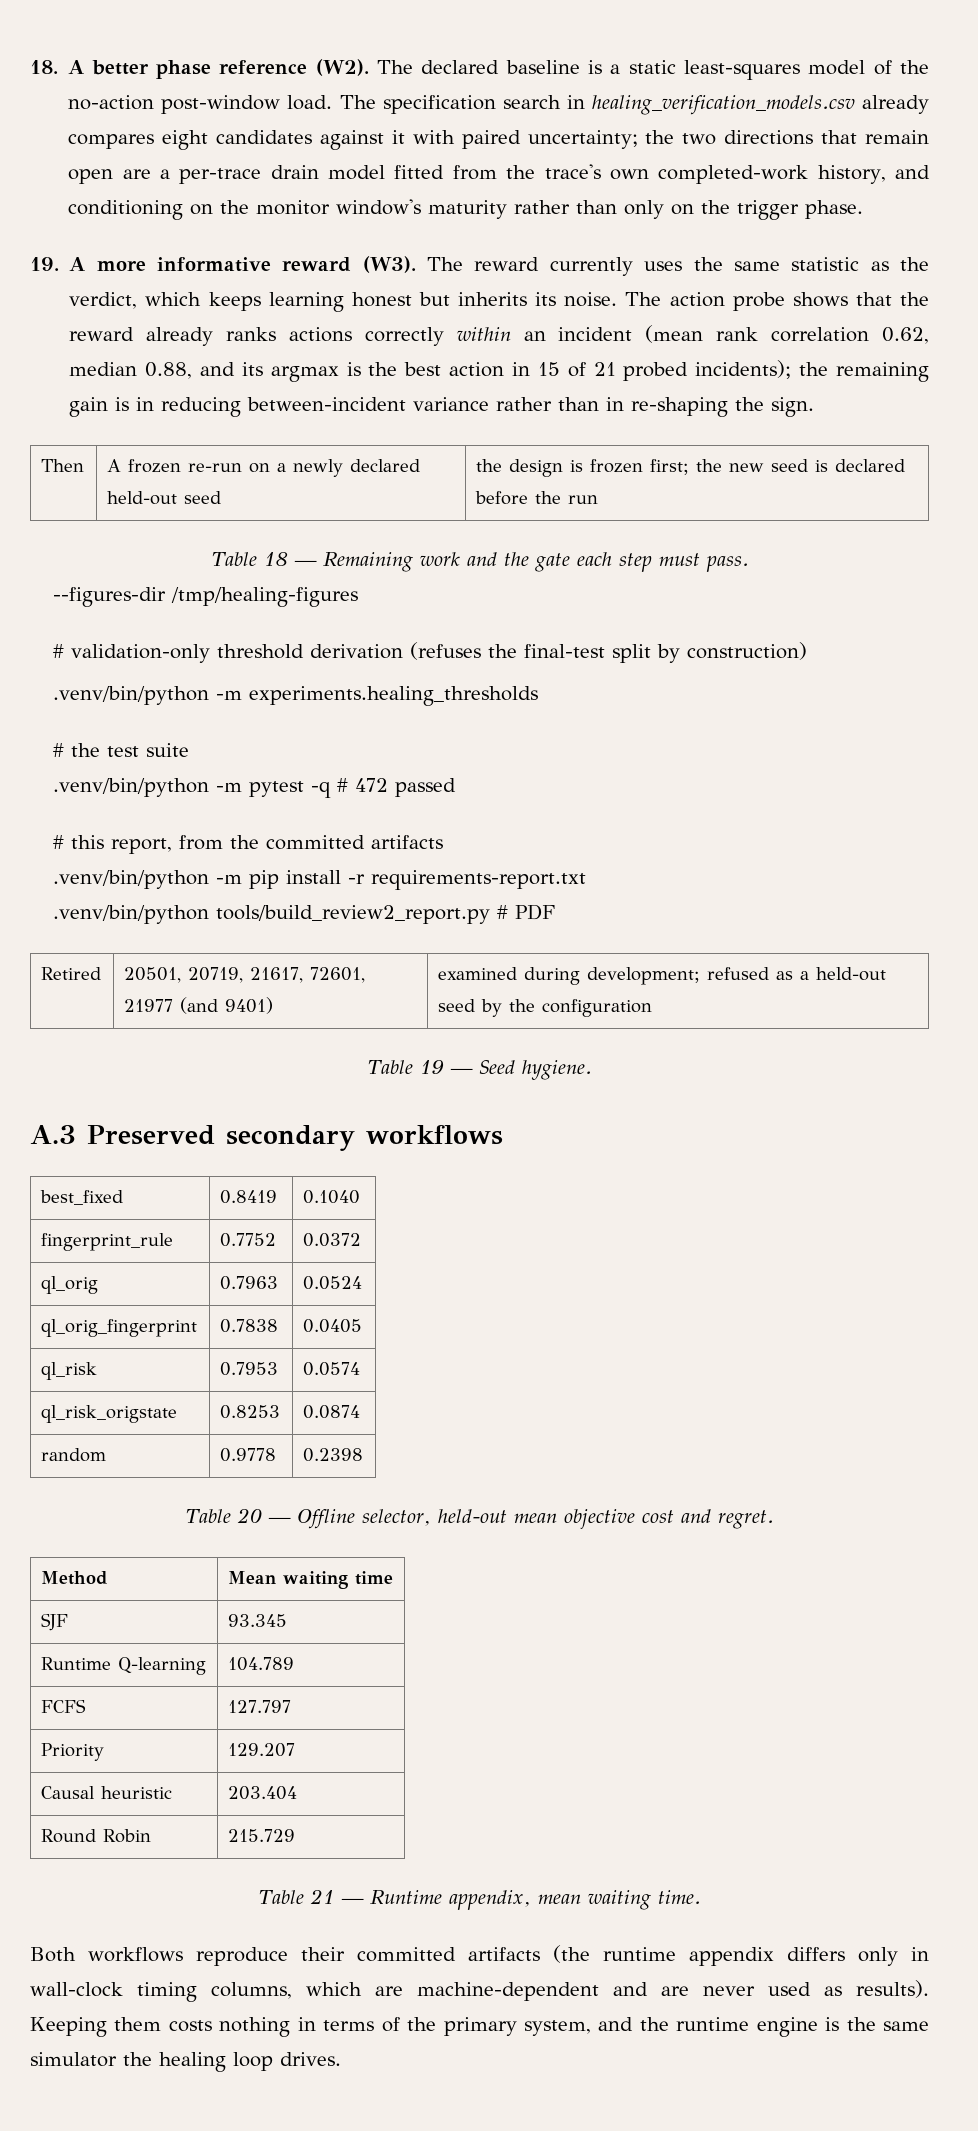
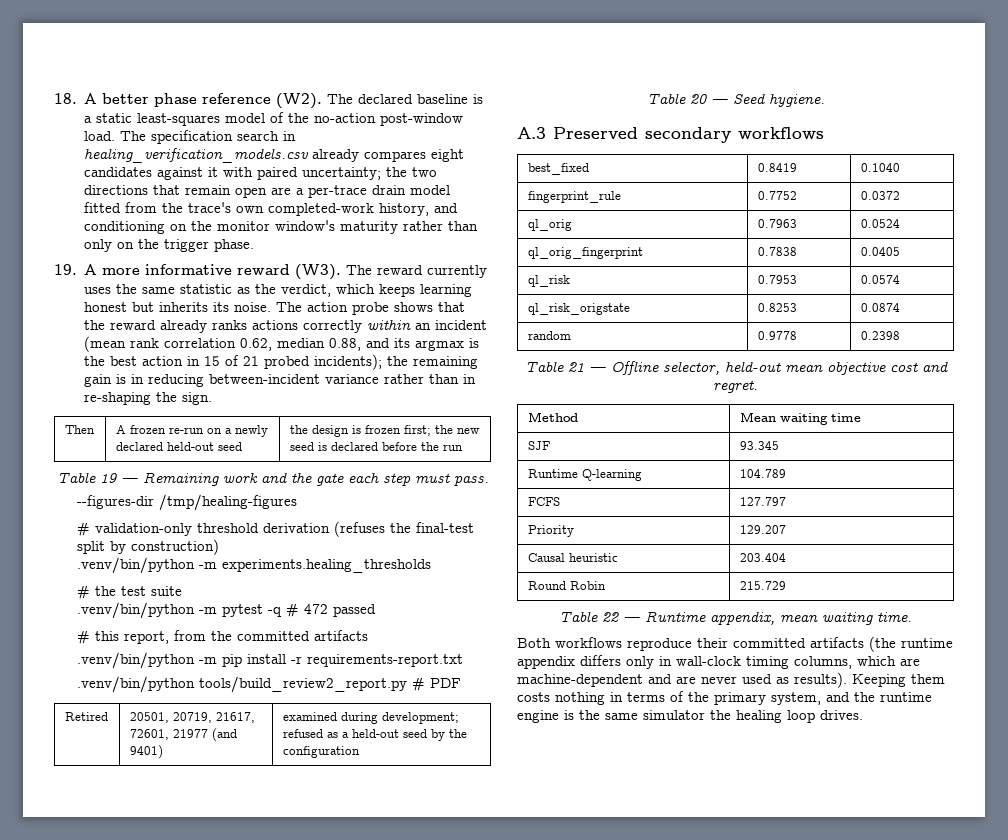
[263,552,288,566] 18 -> [99,473,117,483] 19
[419,1060,444,1074] 19 -> [689,94,707,104] 20
[236,1508,262,1523] 20 -> [567,362,584,372] 21
[309,1889,335,1904] 21 -> [602,612,619,622] 22

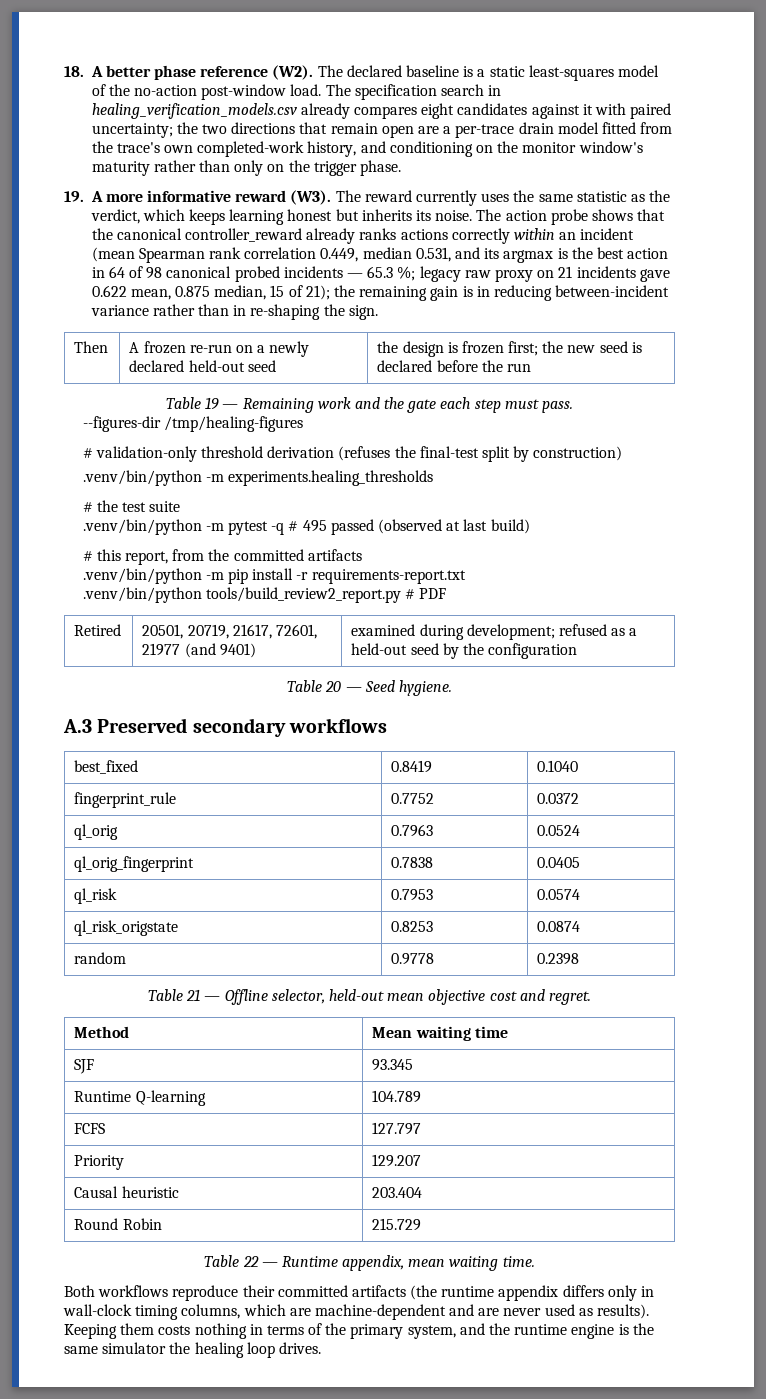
[110,320,157,330] reward -> [116,228,303,242] canonical controller_reward
(127, 344) none -> [138,248,205,263] Spearman
[240,338,362,351] 0.62, median 0.88, -> [320,247,451,262] 0.449, median 0.531,
[204,354,383,370] 15 of 21 probed incidents); -> [108,266,670,282] [91,285,330,300] 64 of 98 canonical probed incidents — 65.3 %; legacy raw proxy on 21 incidents gave 0.622 mean, 0.875 median, 15 of 21);
[303,604,328,614] 472 -> [302,520,327,532] 495
(376, 610) none -> [378,519,530,534] (observed at last build)

